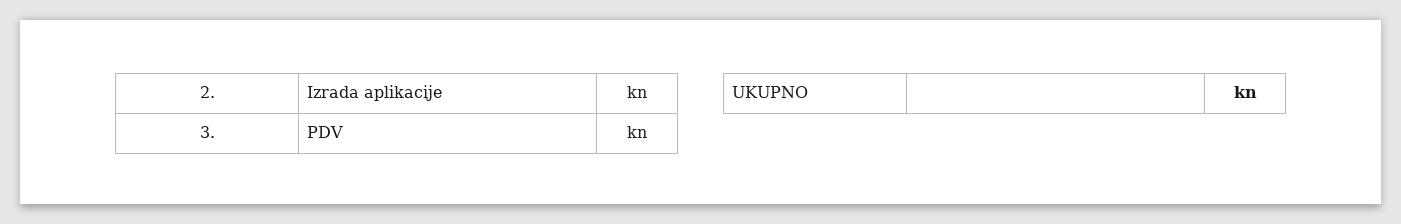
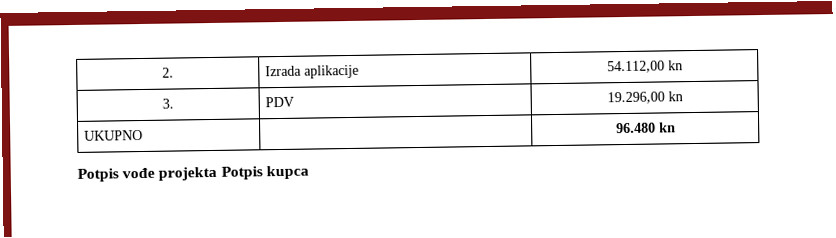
(442, 93) none -> [606,60,665,74] 54.112,00
(343, 132) none -> [606,91,665,105] 19.296,00
[1233,86,1257,98] kn -> [615,122,676,134] [77,165,309,182] 96.480 kn // Potpis vođe projekta Potpis kupca

